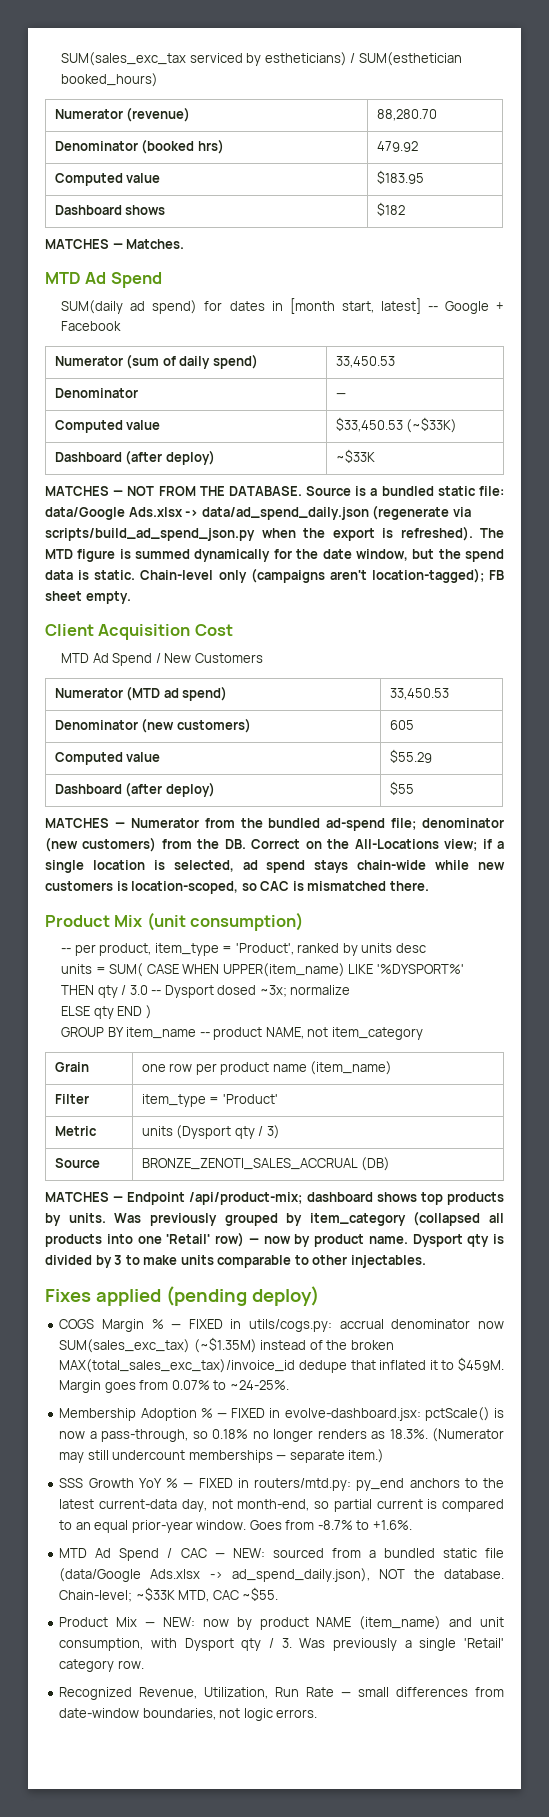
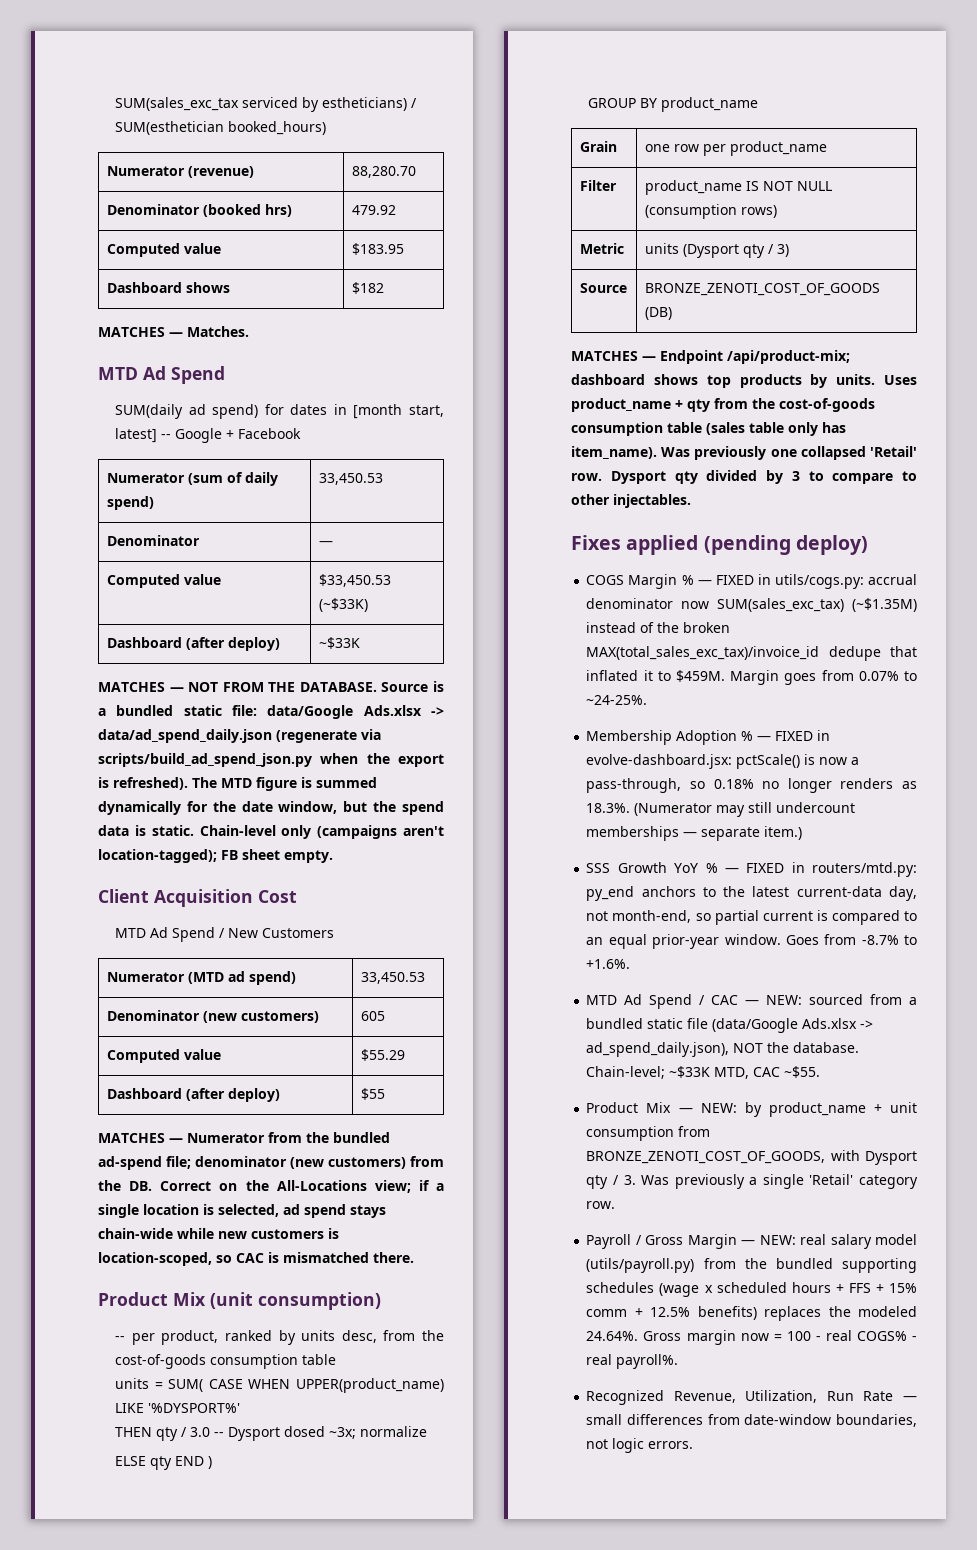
[154,943,426,956] item_type = 'Product', ranked by units desc -> [224,1330,444,1345] [115,1354,337,1369] ranked by units desc, from the cost-of-goods consumption table
[222,963,345,977] UPPER(item_name) -> [296,1378,444,1393] UPPER(product_name)
[126,1027,423,1040] [54,1062,89,1072] [141,1061,393,1075] [54,1094,89,1104] [141,1094,278,1107] item_name -- product NAME, not item_category // Grain | one row per product name (item_name) // Filter | item_type = 'Product' -> [661,97,759,112] [579,141,617,152] [644,141,827,156] [579,180,617,191] [644,180,832,195] [644,204,777,219] product_name // Grain | one row per product_name // Filter | product_name IS NOT NULL (consumption rows)
[141,1158,358,1170] BRONZE_ZENOTI_SALES_ACCRUAL -> [644,283,880,296] BRONZE_ZENOTI_COST_OF_GOODS
[114,1211,504,1226] [45,1232,504,1247] Was previously grouped by item_category (collapsed all products into one 'Retail' row) — now by product name. Dysport qty is -> [884,375,917,385] [571,398,875,412] [571,422,846,436] [571,446,917,460] [571,471,698,484] Uses product_name + qty from the cost-of-goods consumption table (sales table only has item_name). Was previously one collapsed 'Retail' row. Dysport qty
[143,1255,292,1268] make units comparable -> [832,473,894,484] compare
[202,1616,504,1630] [59,1638,144,1651] now by product NAME (item_name) and unit consumption, -> [744,1102,917,1117] [586,1126,711,1141] [586,1151,826,1164] by product_name + unit consumption from BRONZE_ZENOTI_COST_OF_GOODS,
(144, 1664) none -> [586,1234,917,1249] [586,1258,917,1273] [586,1282,917,1297] [586,1306,917,1321] [586,1330,917,1345] [586,1354,679,1369] // Payroll / Gross Margin — NEW: real salary model (utils/payroll.py) from the bundled supporting schedules (wage x scheduled hours + FFS + 15% comm + 12.5% benefits) replaces the modeled 24.64%. Gross margin now = 100 - real COGS% - real payroll%.

